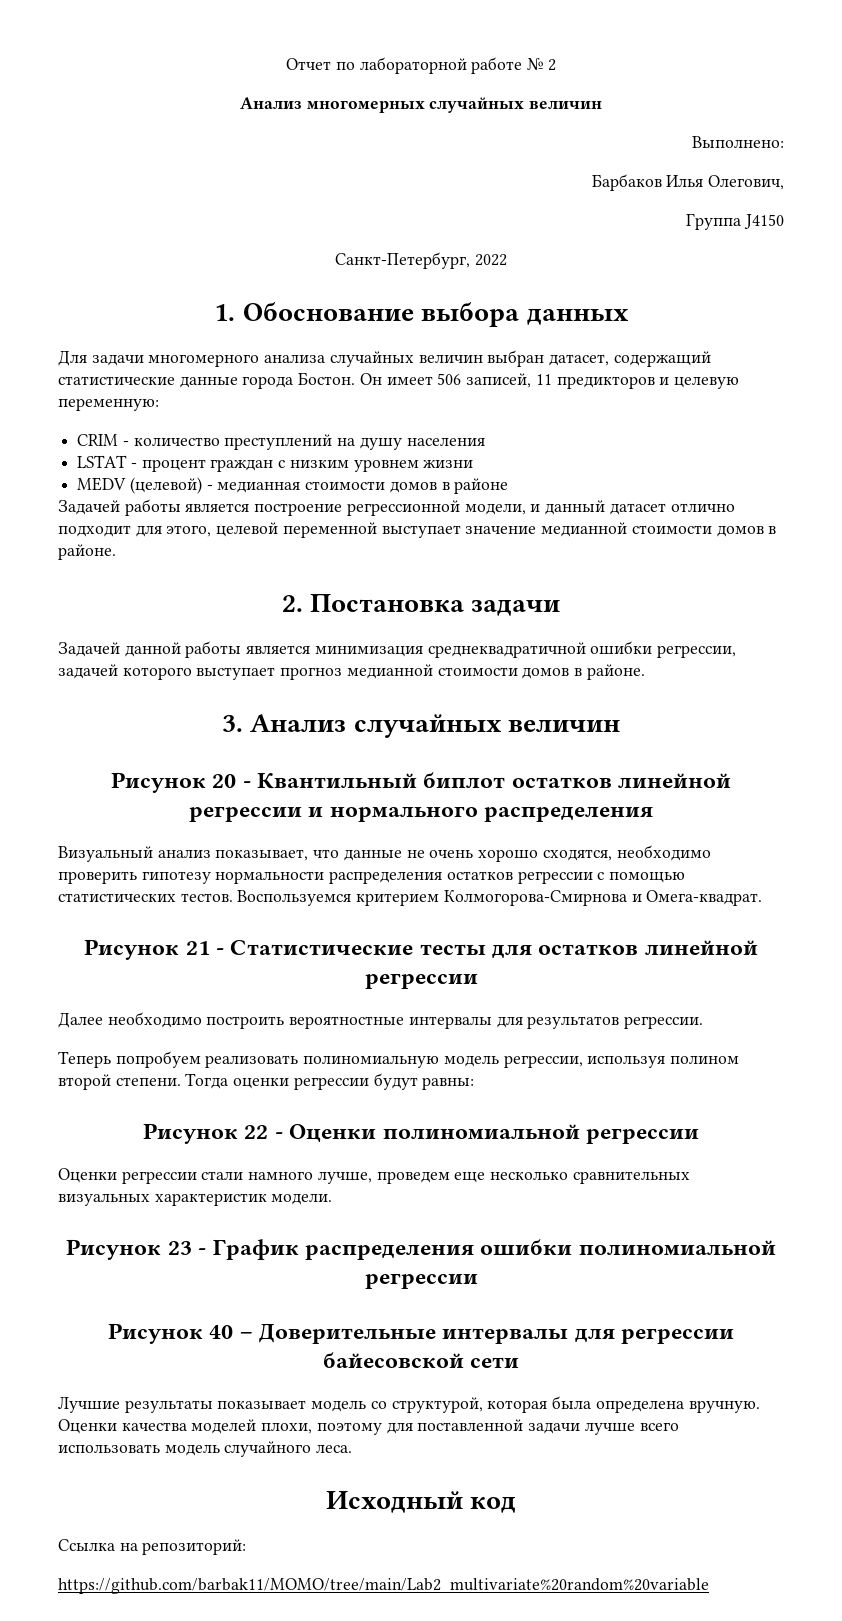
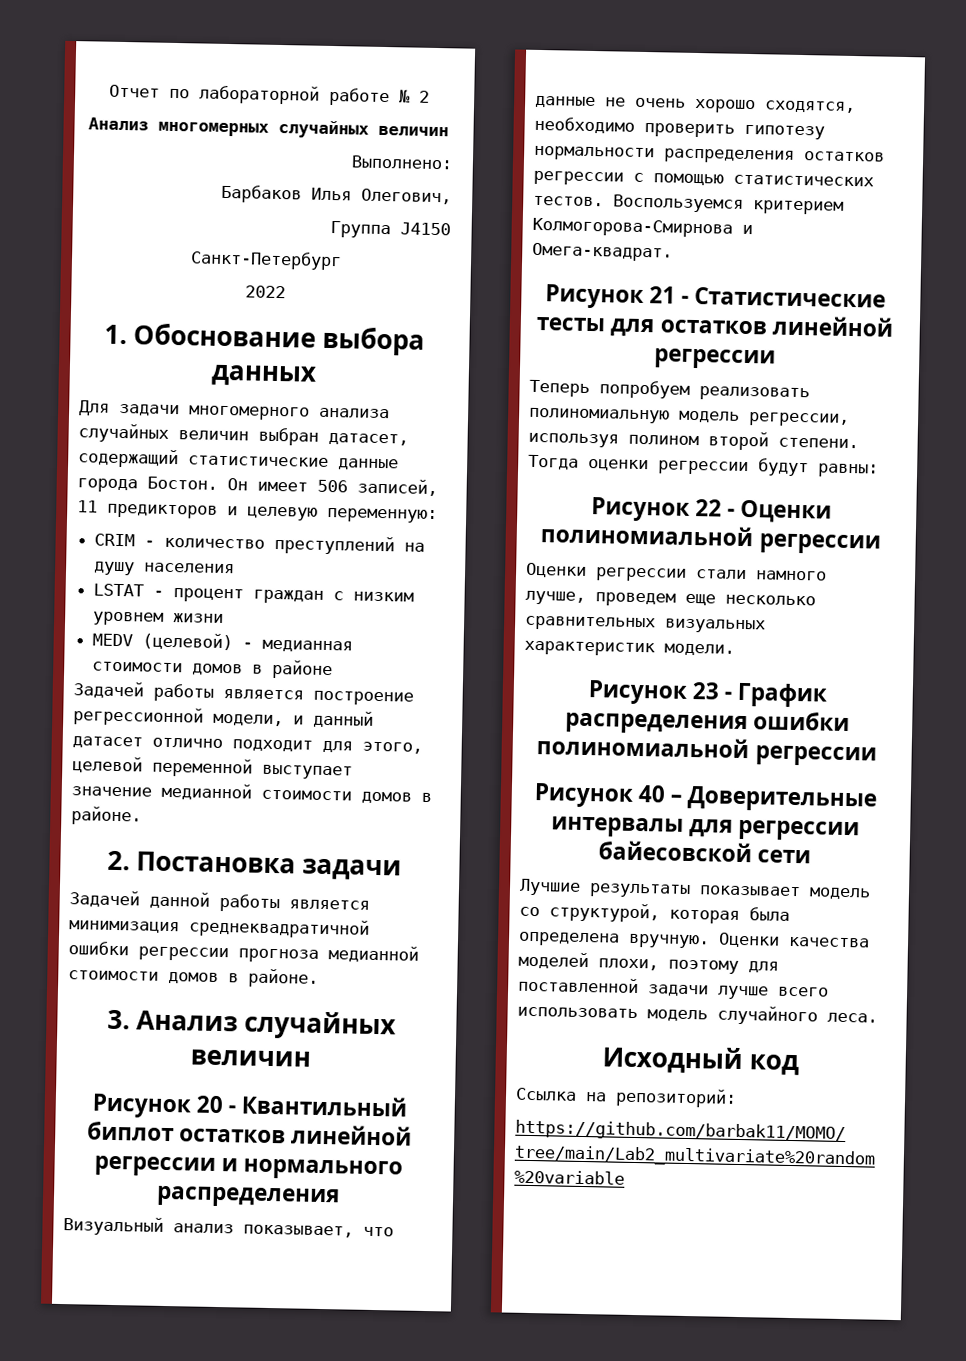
[335,252,471,269] Санкт-Петербург, -> [190,250,342,271] Санкт-Петербург //
[657,645,737,658] [58,664,343,680] регрессии, задачей которого выступает прогноз -> [138,946,319,963] регрессии прогноза
[58,1012,704,1029] // Далее необходимо построить вероятностные интервалы для результатов регрессии. -> (776, 359) none

